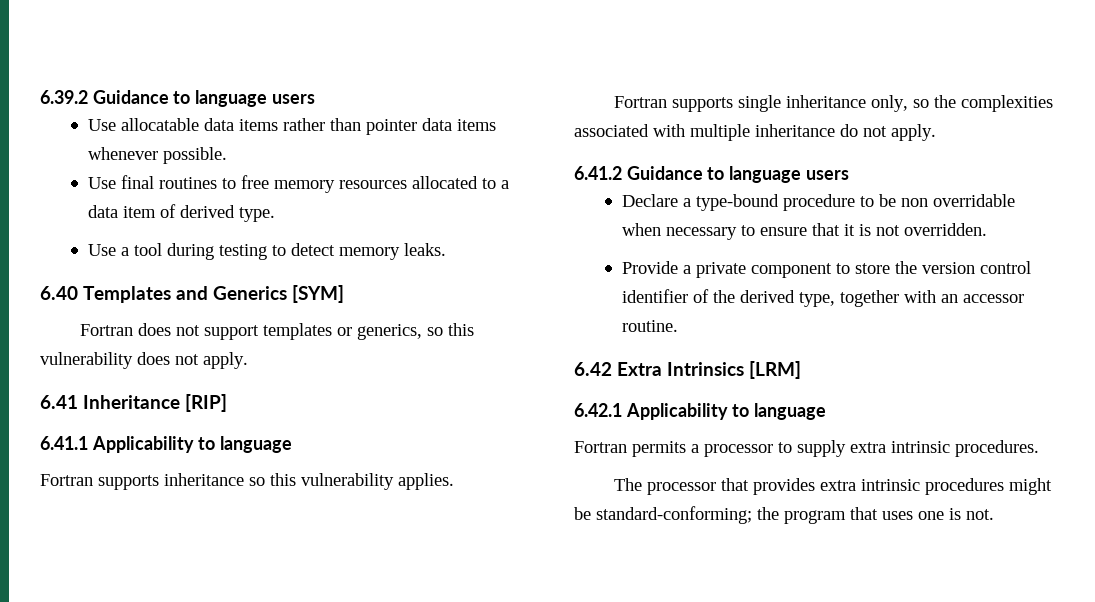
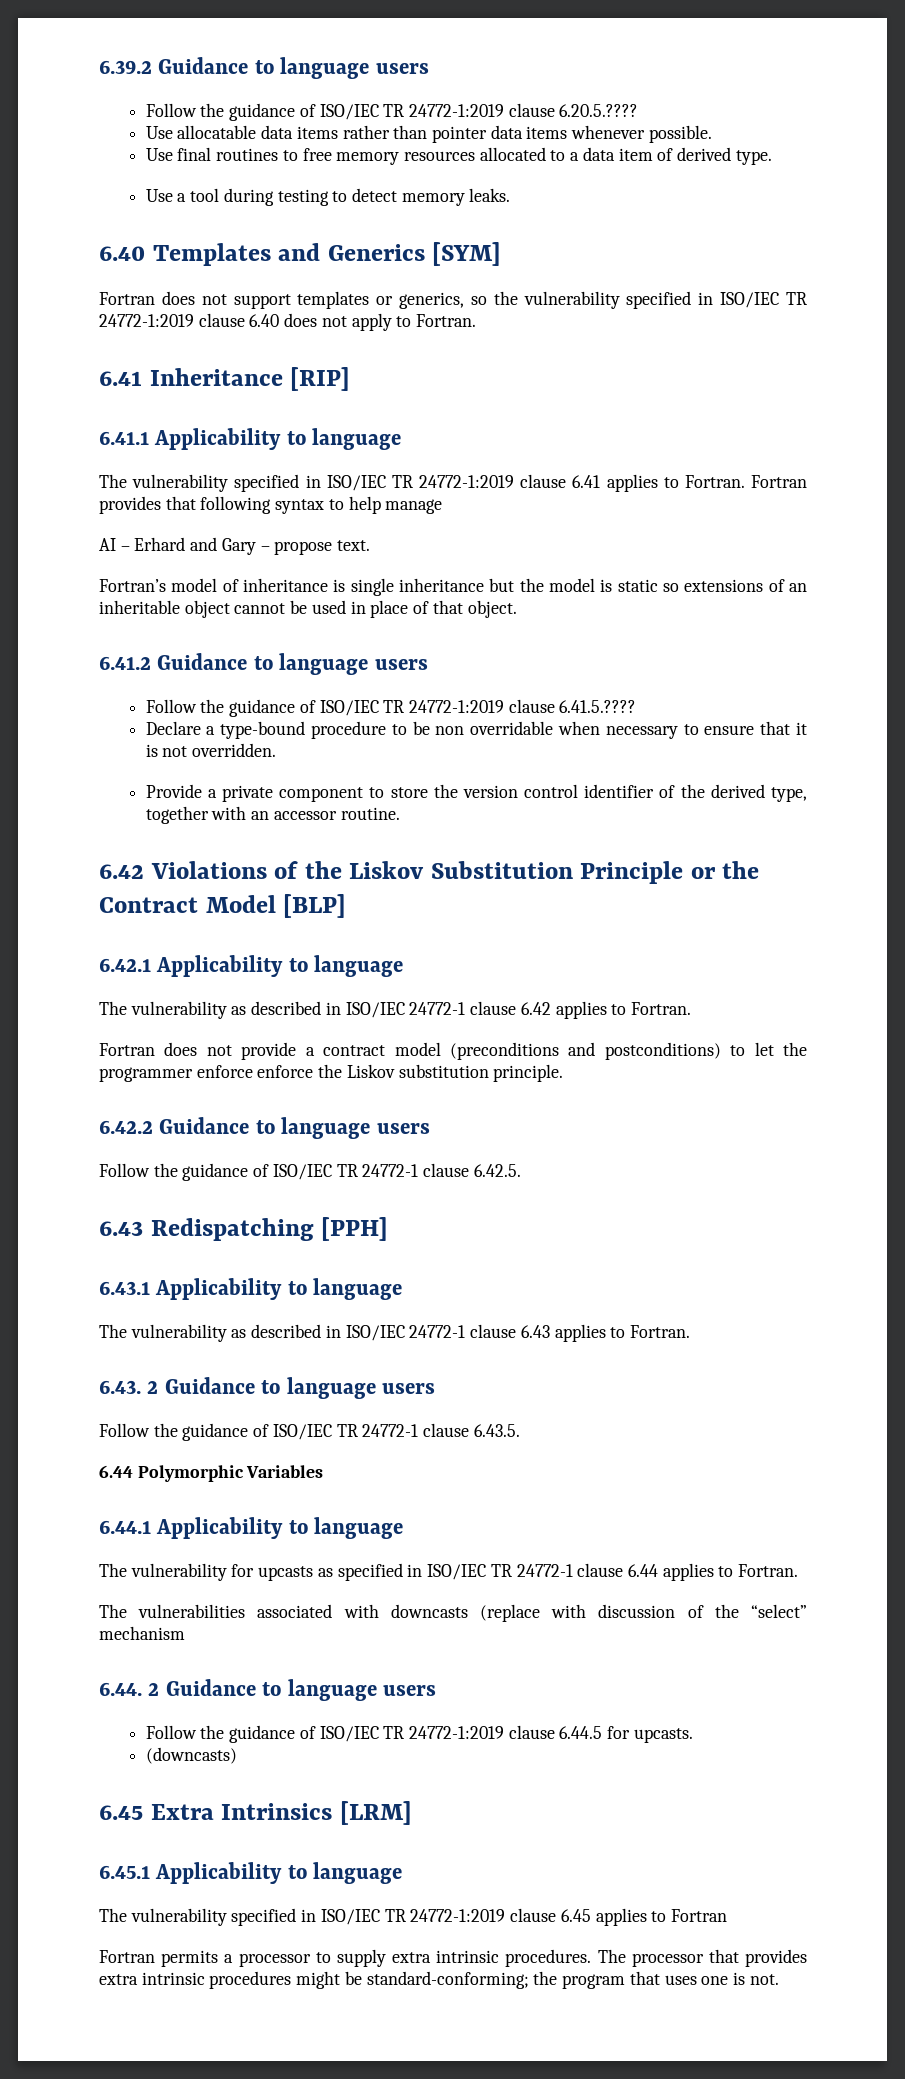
(315, 99) none -> [145,103,639,121] // Follow the guidance of ISO/IEC TR 24772-1:2019 clause 6.20.5.????
[447,323,474,336] [40,352,248,369] this vulnerability does not apply. -> [493,291,807,309] [99,313,477,331] the vulnerability specified in ISO/IEC TR 24772-1:2019 clause 6.40 does not apply to Fortran.
[40,473,454,490] [613,95,1053,112] [574,124,936,141] Fortran supports inheritance so this vulnerability applies. // Fortran supports single inheritance only, so the complexities associated with multiple inheritance do not apply. -> [99,474,807,492] [99,496,443,514] [99,537,371,555] [99,578,808,596] [99,600,517,618] The vulnerability specified in ISO/IEC TR 24772-1:2019 clause 6.41 applies to Fortran. Fortran provides that following syntax to help manage // AI – Erhard and Gary – propose text. // Fortran’s model of inheritance is single inheritance but the model is static so extensions of an inheritable object cannot be used in place of that object.
(849, 175) none -> [145,699,637,717] // Follow the guidance of ISO/IEC TR 24772-1:2019 clause 6.41.5.????
[617,361,801,379] [574,403,827,420] Extra Intrinsics [LRM] // 6.42.1 Applicability to language -> [150,861,760,884] [99,894,347,918] [99,955,404,977] [99,1001,691,1019] [99,1042,807,1060] [99,1064,564,1082] [99,1117,430,1139] [99,1163,521,1181] [99,1217,389,1241] [99,1278,403,1300] [99,1324,690,1342] [99,1377,436,1399] [99,1423,520,1441] [99,1465,324,1482] [99,1517,404,1539] [99,1563,799,1581] [99,1604,807,1622] [99,1626,185,1640] [99,1679,437,1701] [145,1725,693,1743] [145,1747,237,1764] [99,1801,412,1825] [99,1862,403,1884] [99,1908,727,1926] Violations of the Liskov Substitution Principle or the Contract Model [BLP] // 6.42.1 Applicability to language // The vulnerability as described in ISO/IEC 24772-1 clause 6.42 applies to Fortran. // Fortran does not provide a contract model (preconditions and postconditions) to let the programmer enforce enforce the Liskov substitution principle. // 6.42.2 Guidance to language users // Follow the guidance of ISO/IEC TR 24772-1 clause 6.42.5. // 6.43 Redispatching [PPH] // 6.43.1 Applicability to language // The vulnerability as described in ISO/IEC 24772-1 clause 6.43 applies to Fortran. // 6.43. 2 Guidance to language users // Follow the guidance of ISO/IEC TR 24772-1 clause 6.43.5. // 6.44 Polymorphic Variables // 6.44.1 Applicability to language // The vulnerability for upcasts as specified in ISO/IEC TR 24772-1 clause 6.44 applies to Fortran. // The vulnerabilities associated with downcasts (replace with discussion of the “select” mechanism // 6.44. 2 Guidance to language users // Follow the guidance of ISO/IEC TR 24772-1:2019 clause 6.44.5 for upcasts. // (downcasts) // 6.45 Extra Intrinsics [LRM] // 6.45.1 Applicability to language // The vulnerability specified in ISO/IEC TR 24772-1:2019 clause 6.45 applies to Fortran
(1039, 448) // -> (592, 1958) none

